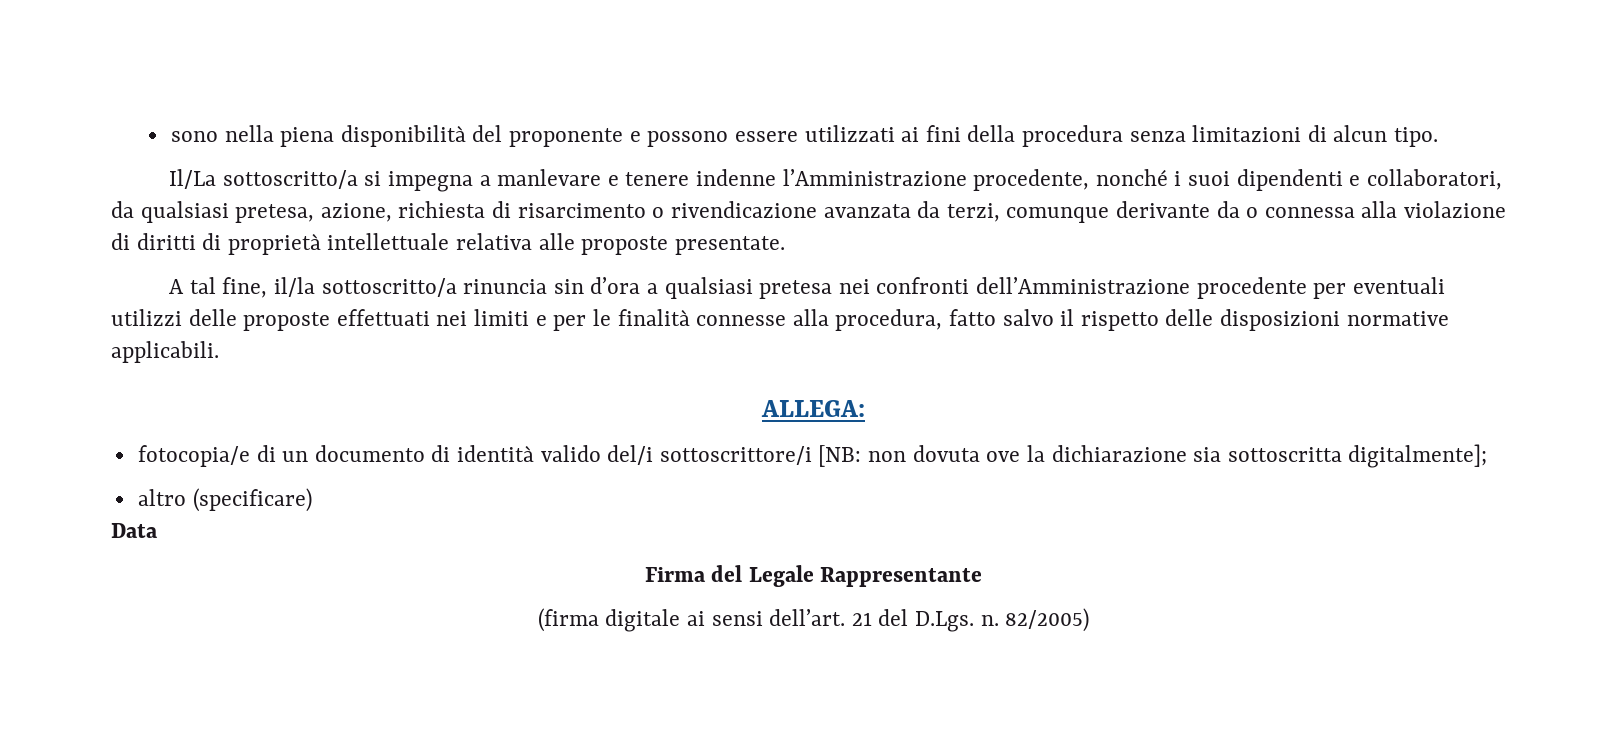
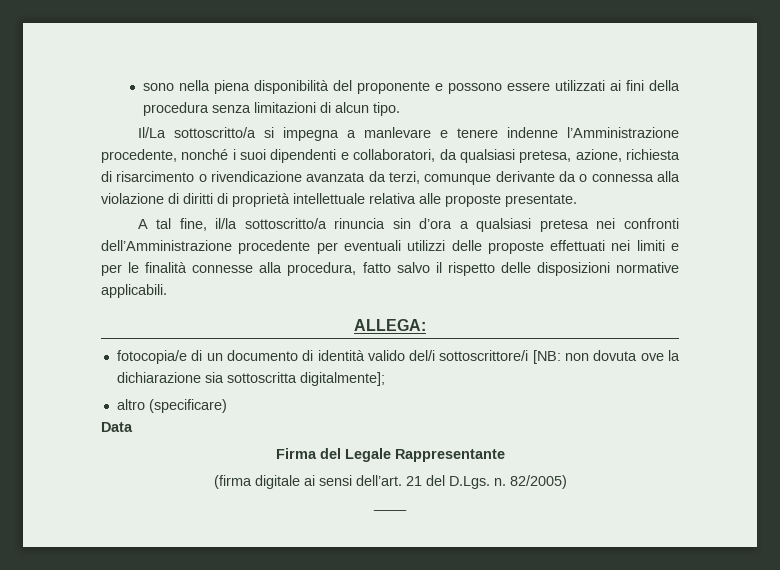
(1090, 620) none -> [373,508,407,511] // ____

